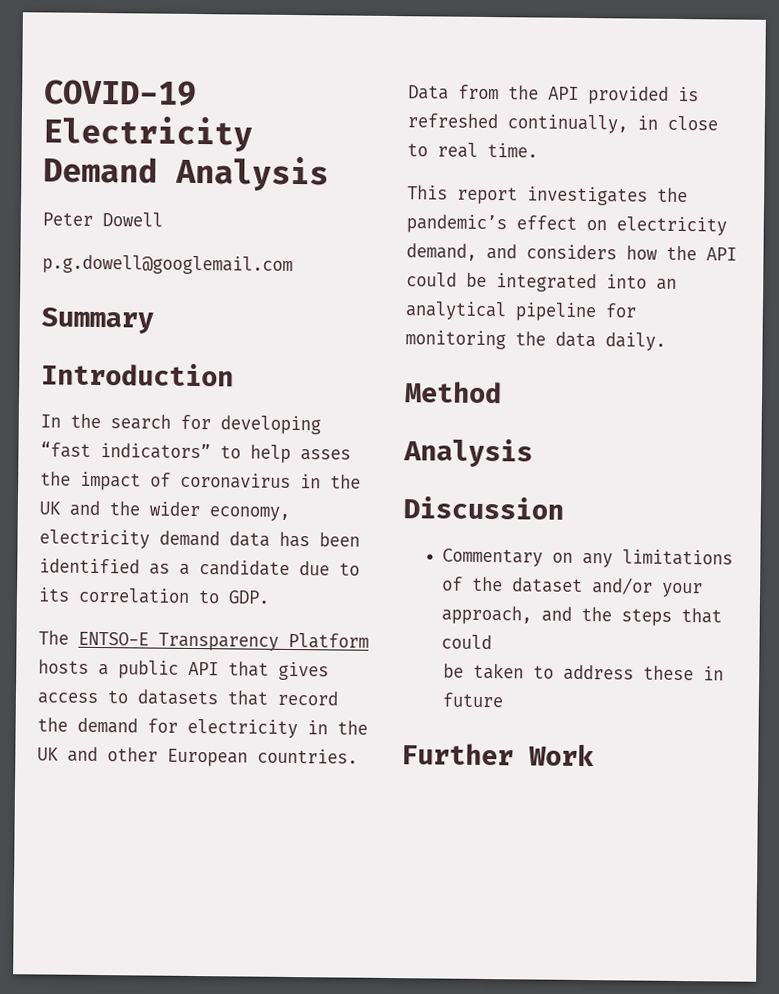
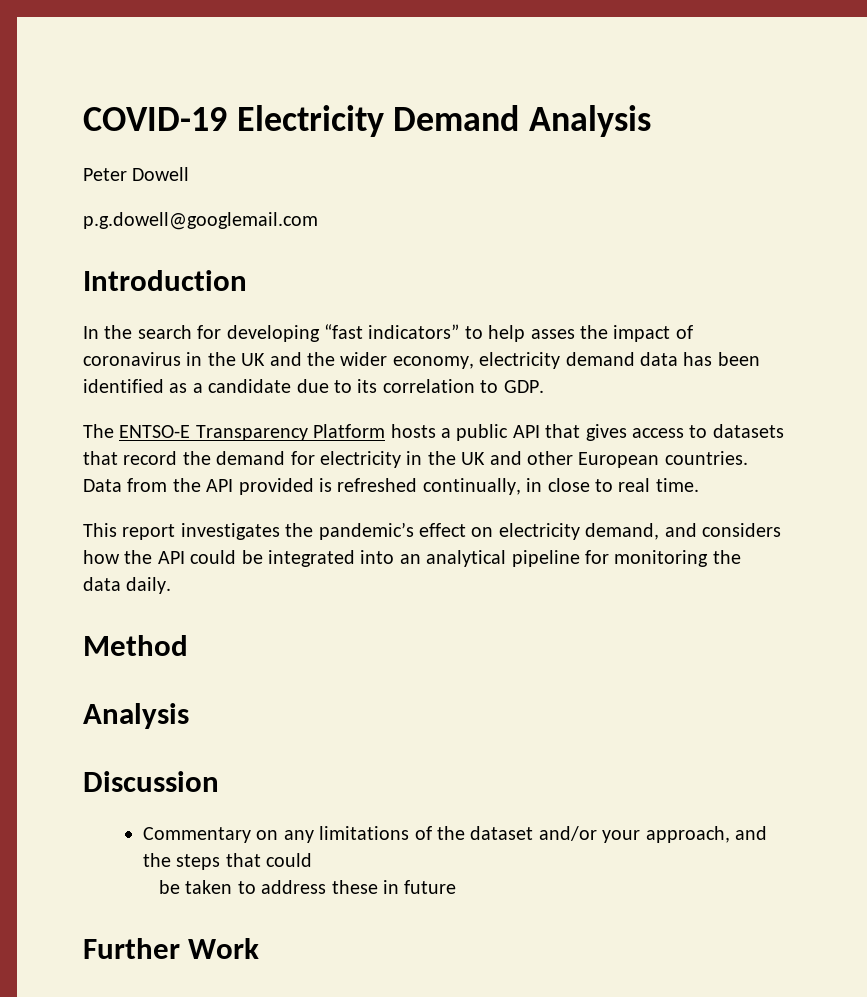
[41,307,154,334] // Summary -> (318, 221) none

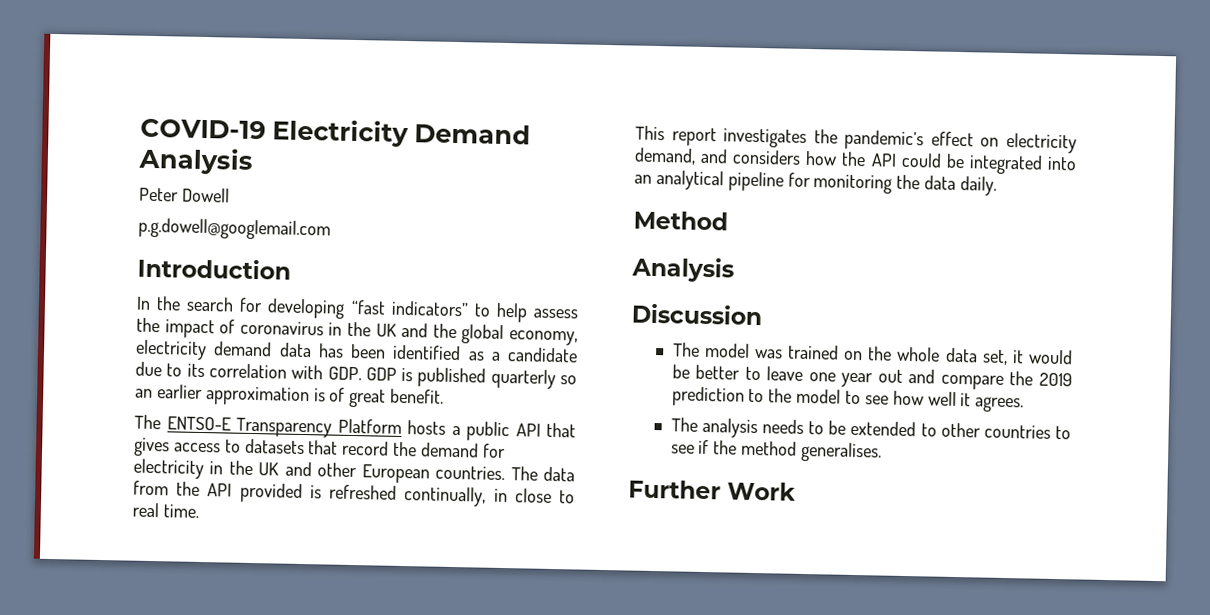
[530,329,575,339] asses -> [533,308,578,319] assess
[340,352,388,366] wider -> [461,324,505,345] global
[480,380,499,393] to -> [291,364,324,380] with
(544, 386) none -> [365,367,577,390] [135,384,445,408] GDP is published quarterly so an earlier approximation is of great benefit.
[83,479,122,492] Data -> [510,466,575,482] The data
[143,826,768,843] [143,853,313,870] [159,880,457,894] Commentary on any limitations of the dataset and/or your approach, and the steps that could // be taken to address these in future -> [672,342,1073,366] [671,364,1072,390] [671,386,1025,413] [670,417,1071,440] [670,439,883,463] The model was trained on the whole data set, it would be better to leave one year out and compare the 2019 prediction to the model to see how well it agrees. // The analysis needs to be extended to other countries to see if the method generalises.

